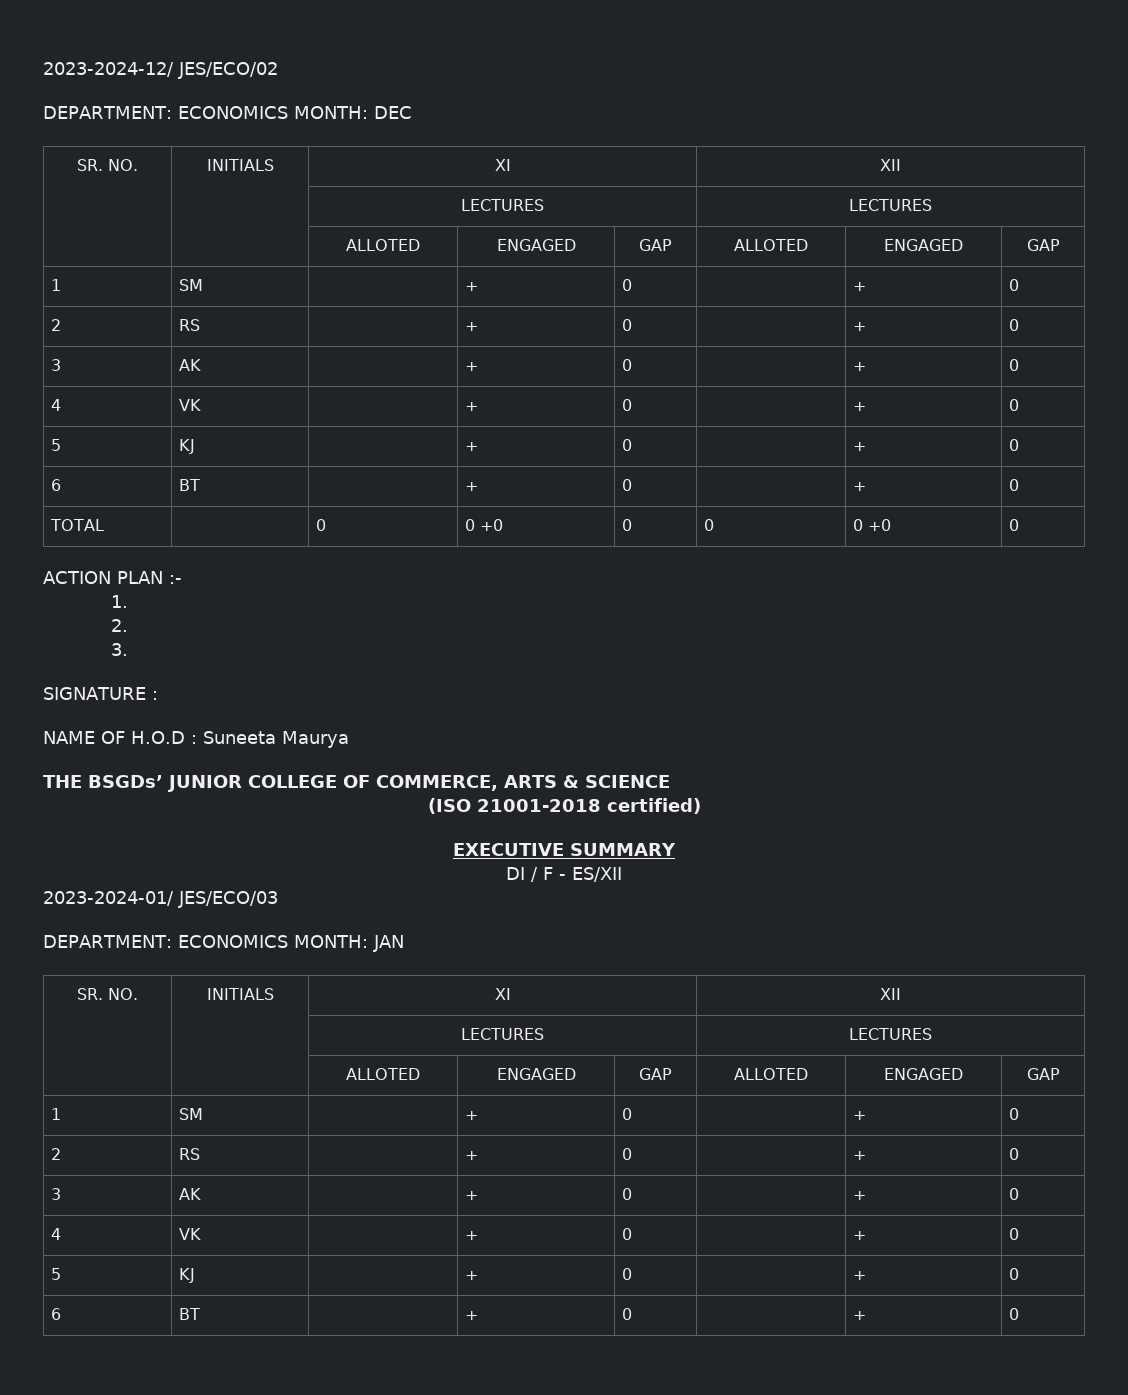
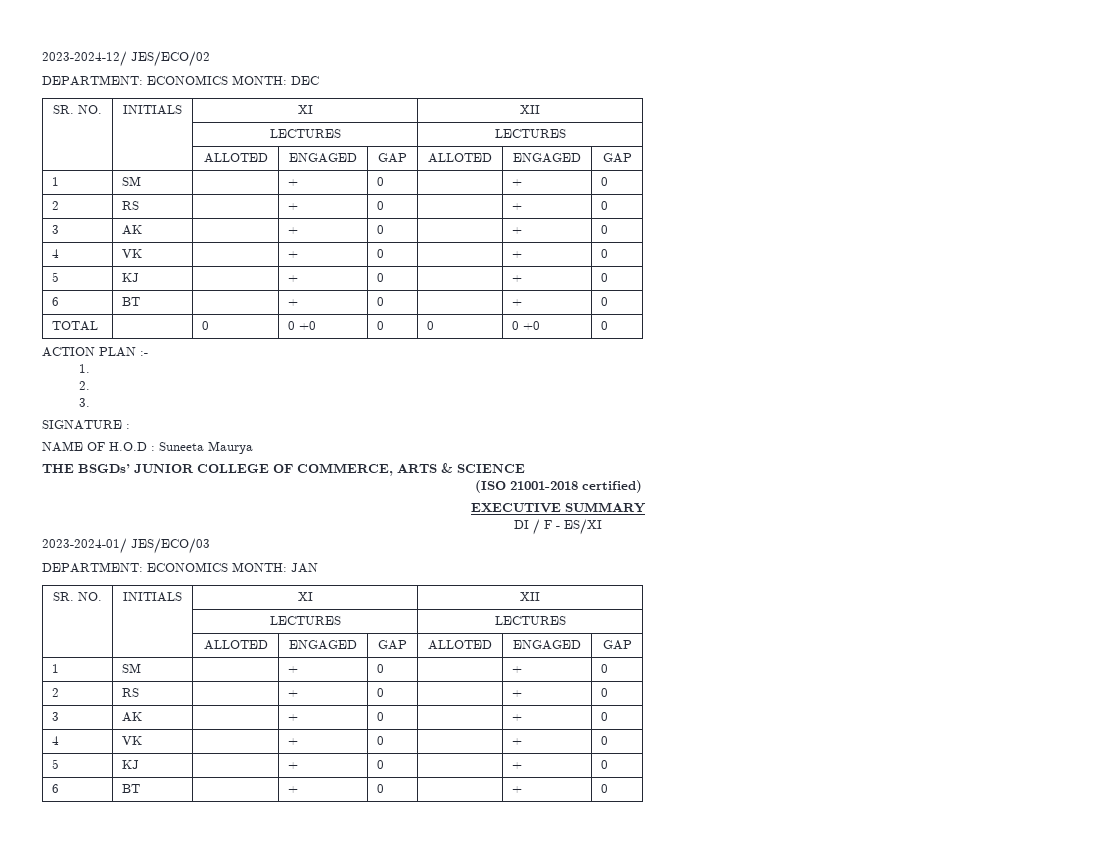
[572,867,622,882] ES/XII -> [564,519,602,535] ES/XI

